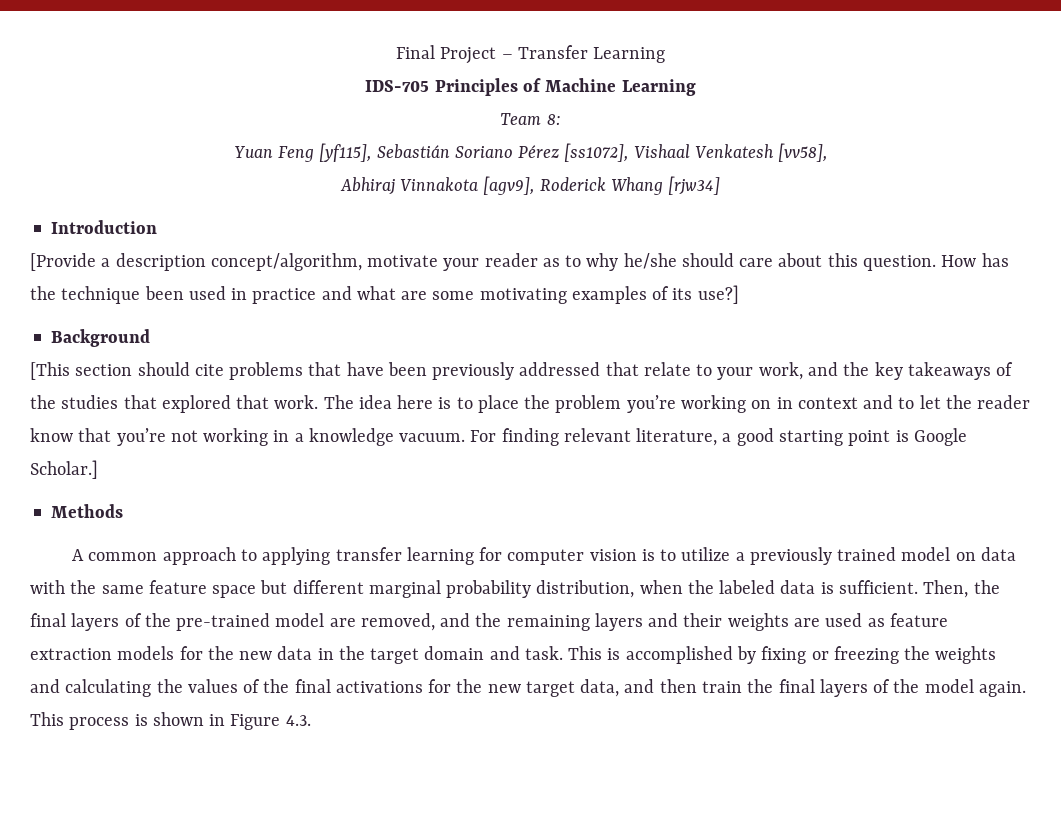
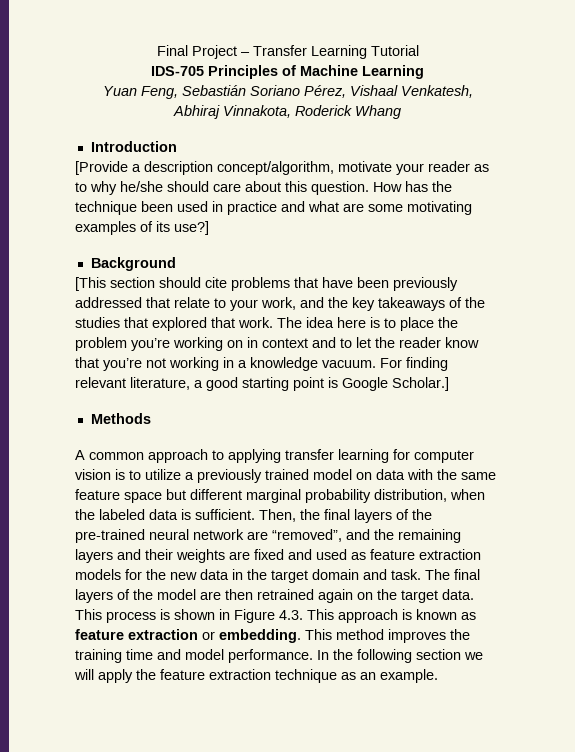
(666, 55) none -> [370,45,419,56] Tutorial
[500,113,561,125] // Team 8: -> (424, 72) none
[278,143,828,162] Feng [yf115], Sebastián Soriano Pérez [ss1072], Vishaal Venkatesh [vv58], -> [140,85,473,99] Feng, Sebastián Soriano Pérez, Vishaal Venkatesh,
[400,176,535,195] Vinnakota [agv9], -> [223,105,291,118] Vinnakota,
[668,176,721,195] [rjw34] -> (401, 112) none
[275,613,435,631] model are removed, -> [149,529,342,542] neural network are “removed”,
(820, 622) none -> [254,549,312,560] fixed and
[568,646,997,664] [30,679,774,697] This is accomplished by fixing or freezing the weights and calculating the values of the final activations for the new target data, and then train the -> [425,569,450,580] The
[978,681,1026,697] again. -> [200,589,474,603] are then retrained again on the target data.
(311, 720) none -> [307,609,476,623] [75,629,470,643] [75,649,483,663] [74,669,438,683] This approach is known as feature extraction or embedding. This method improves the training time and model performance. In the following section we will apply the feature extraction technique as an example.

